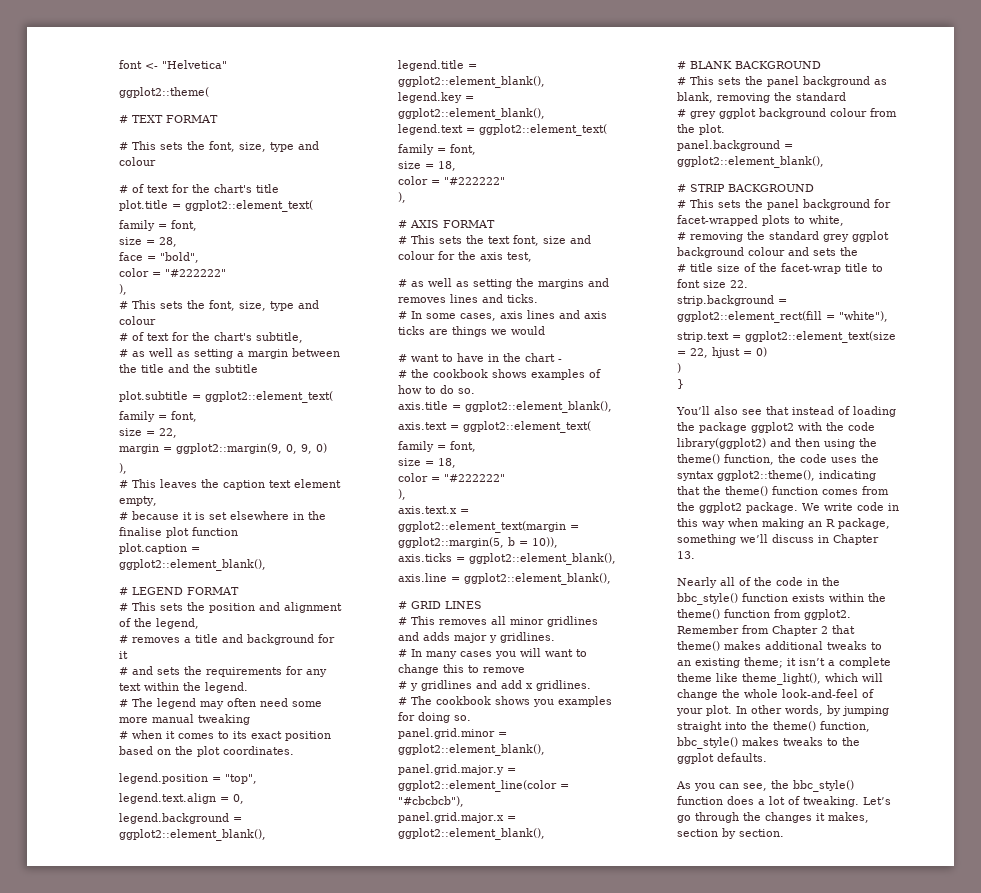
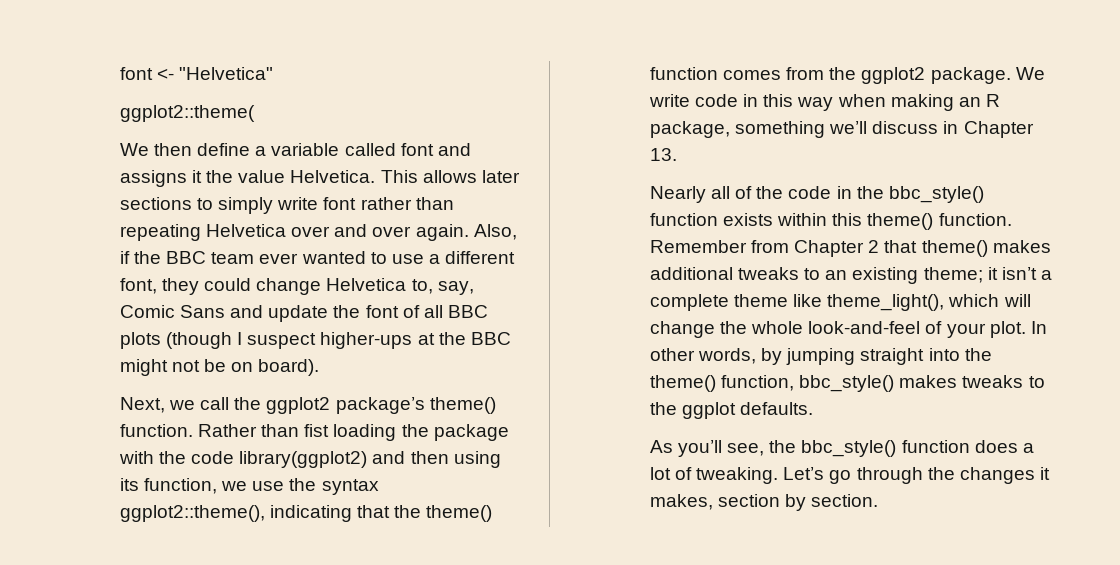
[118,115,218,123] [118,141,319,152] [118,157,156,166] [118,184,279,193] [118,200,313,212] [118,220,197,231] [118,237,177,247] [118,252,199,263] [118,268,226,277] [118,284,127,295] [118,300,319,311] [118,316,156,325] [118,332,303,343] [118,348,340,359] [118,364,258,373] [118,391,333,403] [118,411,197,422] [118,428,177,438] [118,443,327,454] [118,463,127,474] [118,479,341,490] [118,496,157,506] [118,511,326,520] [118,527,238,538] [118,543,200,554] [118,559,266,571] [118,587,239,595] [118,602,342,613] [118,618,199,629] [118,634,335,645] [118,651,128,659] [118,666,327,677] [118,682,248,693] [118,698,322,709] [118,714,250,725] [118,730,331,741] [118,746,294,757] [118,773,257,784] [118,793,244,804] [118,813,242,824] [118,829,266,841] [397,60,477,71] [397,76,545,88] [397,92,474,103] [397,108,545,120] [397,124,607,136] [397,144,476,155] [397,161,456,171] [397,176,505,185] [397,192,406,203] [397,220,495,228] [397,235,591,246] [397,251,532,262] [397,278,609,289] [397,294,538,303] [397,310,607,321] [397,326,545,337] [397,353,562,362] [397,369,601,380] [397,385,475,394] [397,401,612,413] [397,421,591,433] [397,441,476,452] [397,458,456,468] [397,473,505,482] [397,489,406,500] [397,506,469,514] [397,521,579,533] [397,537,558,548] [397,553,616,565] [397,573,611,585] [397,601,482,609] [397,616,598,627] [397,632,555,643] [397,648,587,659] [397,664,525,675] [397,680,591,691] [397,696,612,707] [397,712,471,723] [397,728,507,739] [397,744,545,756] [397,764,516,775] [397,780,569,792] [397,796,464,807] [397,812,516,823] [397,828,545,840] [676,61,821,69] [676,76,887,87] [676,92,846,103] [676,108,897,119] [676,124,725,135] [676,140,793,151] [676,156,824,168] [676,184,814,192] [676,199,891,210] [676,215,844,226] [676,231,889,242] [676,247,858,258] [676,263,883,274] [676,279,748,288] [676,295,787,306] [676,311,888,323] [676,331,896,343] [676,347,767,358] [676,363,681,373] [676,379,684,389] [675,406,850,415] # TEXT FORMAT // # This sets the font, size, type and colour // # of text for the chart's title // plot.title = ggplot2::element_text( // family = font, // size = 28, // face = "bold", // color = "#222222" // ), // # This sets the font, size, type and colour // # of text for the chart's subtitle, // # as well as setting a margin between the title and the subtitle // plot.subtitle = ggplot2::element_text( // family = font, // size = 22, // margin = ggplot2::margin(9, 0, 9, 0) // ), // # This leaves the caption text element empty, // # because it is set elsewhere in the finalise plot function // plot.caption = ggplot2::element_blank(), // # LEGEND FORMAT // # This sets the position and alignment of the legend, // # removes a title and background for it // # and sets the requirements for any text within the legend. // # The legend may often need some more manual tweaking // # when it comes to its exact position based on the plot coordinates. // legend.position = "top", // legend.text.align = 0, // legend.background = ggplot2::element_blank(), // legend.title = ggplot2::element_blank(), // legend.key = ggplot2::element_blank(), // legend.text = ggplot2::element_text( // family = font, // size = 18, // color = "#222222" // ), // # AXIS FORMAT // # This sets the text font, size and colour for the axis test, // # as well as setting the margins and removes lines and ticks. // # In some cases, axis lines and axis ticks are things we would // # want to have in the chart - // # the cookbook shows examples of how to do so. // axis.title = ggplot2::element_blank(), // axis.text = ggplot2::element_text( // family = font, // size = 18, // color = "#222222" // ), // axis.text.x = ggplot2::element_text(margin = ggplot2::margin(5, b = 10)), // axis.ticks = ggplot2::element_blank(), // axis.line = ggplot2::element_blank(), // # GRID LINES // # This removes all minor gridlines and adds major y gridlines. // # In many cases you will want to change this to remove // # y gridlines and add x gridlines. // # The cookbook shows you examples for doing so. // panel.grid.minor = ggplot2::element_blank(), // panel.grid.major.y = ggplot2::element_line(color = "#cbcbcb"), // panel.grid.major.x = ggplot2::element_blank(), // # BLANK BACKGROUND // # This sets the panel background as blank, removing the standard // # grey ggplot background colour from the plot. // panel.background = ggplot2::element_blank(), // # STRIP BACKGROUND // # This sets the panel background for facet-wrapped plots to white, // # removing the standard grey ggplot background colour and sets the // # title size of the facet-wrap title to font size 22. // strip.background = ggplot2::element_rect(fill = "white"), // strip.text = ggplot2::element_text(size = 22, hjust = 0) // ) // } // You’ll also see that instead of -> [119,143,471,156] [119,170,520,187] [119,197,454,214] [119,224,517,241] [119,251,516,264] [119,278,474,295] [119,305,488,322] [119,332,511,349] [119,359,320,376] [119,397,496,414] [119,424,330,437] We then define a variable called font and assigns it the value Helvetica. This allows later sections to simply write font rather than repeating Helvetica over and over again. Also, if the BBC team ever wanted to use a different font, they could change Helvetica to, say, Comic Sans and update the font of all BBC plots (though I suspect higher-ups at the BBC might not be on board). // Next, we call the ggplot2 package’s theme() function. Rather than fist
[750,422,794,433] ggplot2 -> (509, 432) none
[858,438,877,447] [676,454,857,465] the theme() function, the code uses -> [119,478,285,494] its function, we use
[867,593,886,602] [676,609,851,620] the theme() function from ggplot2. -> [832,213,1012,230] this theme() function.
[693,783,739,791] you can -> [678,440,723,457] you’ll

